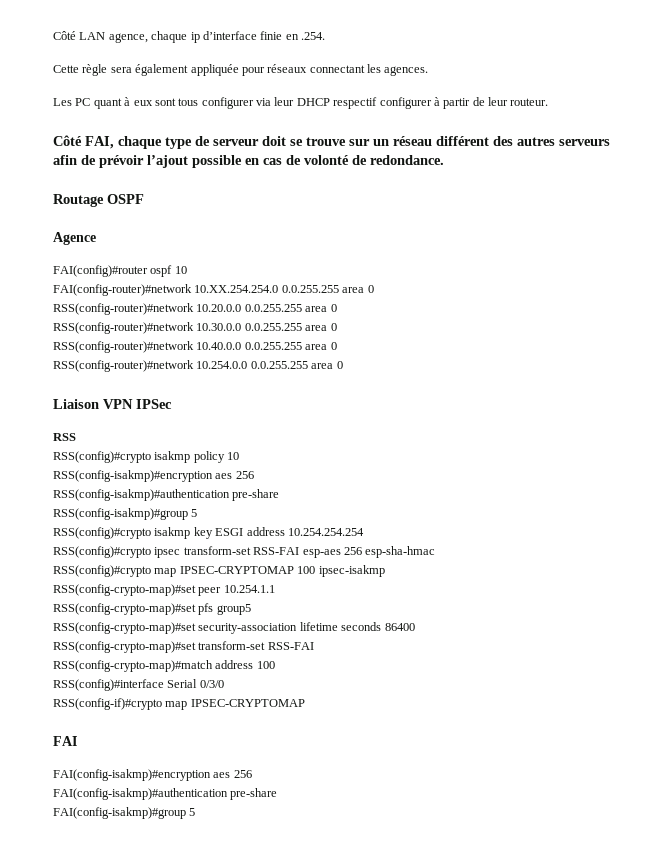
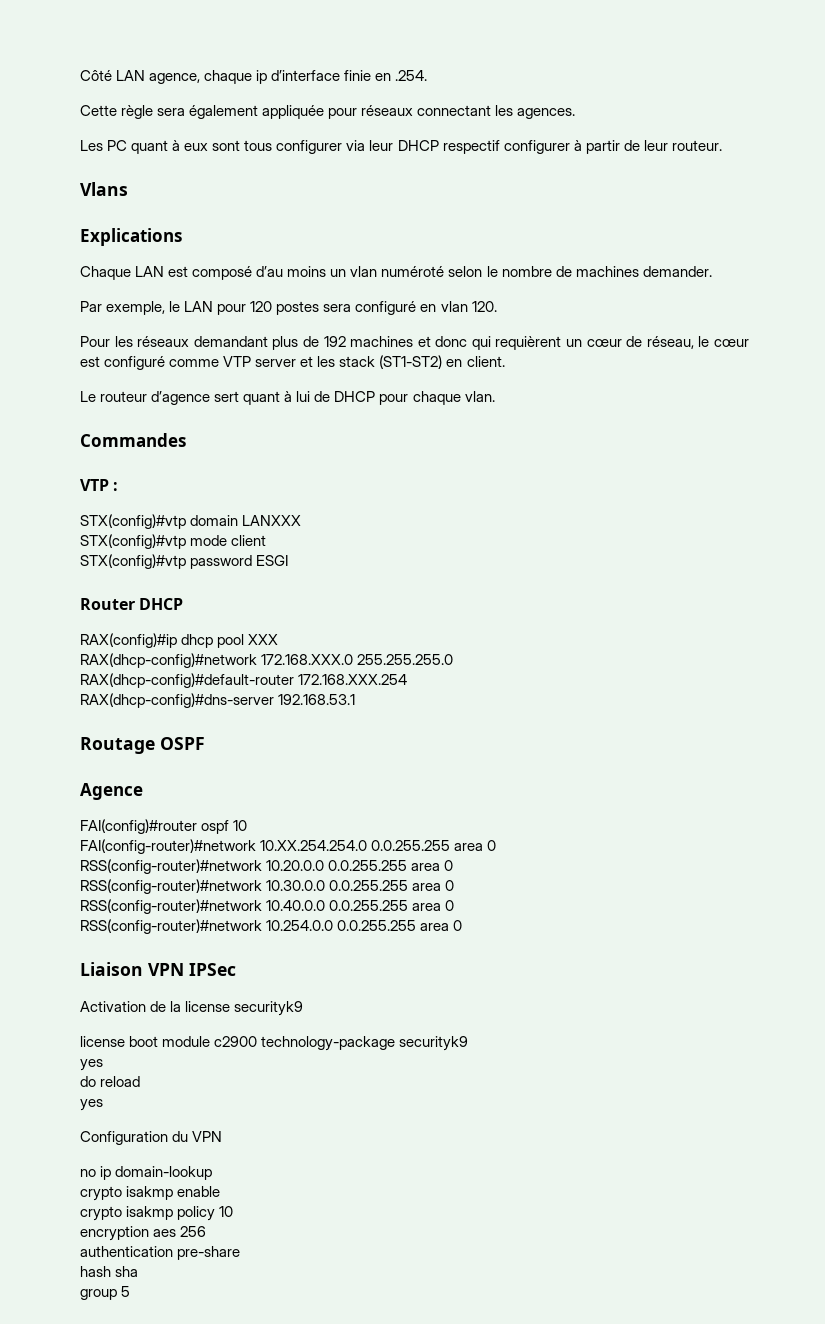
[53,135,610,149] [53,155,444,168] Côté FAI, chaque type de serveur doit se trouve sur un réseau différent des autres serveurs afin de prévoir l’ajout possible en cas de volonté de redondance. -> [80,182,128,196] [80,228,182,246] [80,266,712,280] [80,301,497,315] [80,336,749,350] [80,355,505,370] [80,391,495,405] [80,433,186,447] [80,479,119,491] [80,514,302,529] [80,534,267,549] [80,554,289,569] [80,598,184,610] [80,633,279,648] [80,653,454,668] [80,673,408,688] [80,693,356,708] Vlans // Explications // Chaque LAN est composé d’au moins un vlan numéroté selon le nombre de machines demander. // Par exemple, le LAN pour 120 postes sera configuré en vlan 120. // Pour les réseaux demandant plus de 192 machines et donc qui requièrent un cœur de réseau, le cœur est configuré comme VTP server et les stack (ST1-ST2) en client. // Le routeur d’agence sert quant à lui de DHCP pour chaque vlan. // Commandes // VTP : // STX(config)#vtp domain LANXXX // STX(config)#vtp mode client // STX(config)#vtp password ESGI // Router DHCP // RAX(config)#ip dhcp pool XXX // RAX(dhcp-config)#network 172.168.XXX.0 255.255.255.0 // RAX(dhcp-config)#default-router 172.168.XXX.254 // RAX(dhcp-config)#dns-server 192.168.53.1
[53,433,76,441] [53,451,151,463] RSS // RSS(config)#crypto -> [80,1001,304,1016] [80,1036,469,1051] [80,1059,103,1071] [80,1076,141,1087] [80,1099,103,1111] [80,1131,223,1145] [80,1166,213,1180] [80,1186,221,1201] [80,1206,122,1221] Activation de la license securityk9 // license boot module c2900 technology-package securityk9 // yes // do reload // yes // Configuration du VPN // no ip domain-lookup // crypto isakmp enable // crypto
[53,470,254,482] [53,489,280,501] [53,508,198,520] [53,527,364,539] [53,546,436,558] [53,565,385,577] [53,584,275,596] [53,603,251,615] [53,622,415,634] [53,641,314,653] [53,660,275,672] [53,679,224,691] [53,698,305,710] [53,736,77,746] [53,769,252,781] [53,788,278,800] [53,807,186,819] RSS(config-isakmp)#encryption aes 256 // RSS(config-isakmp)#authentication pre-share // RSS(config-isakmp)#group 5 // RSS(config)#crypto isakmp key ESGI address 10.254.254.254 // RSS(config)#crypto ipsec transform-set RSS-FAI esp-aes 256 esp-sha-hmac // RSS(config)#crypto map IPSEC-CRYPTOMAP 100 ipsec-isakmp // RSS(config-crypto-map)#set peer 10.254.1.1 // RSS(config-crypto-map)#set pfs group5 // RSS(config-crypto-map)#set security-association lifetime seconds 86400 // RSS(config-crypto-map)#set transform-set RSS-FAI // RSS(config-crypto-map)#match address 100 // RSS(config)#interface Serial 0/3/0 // RSS(config-if)#crypto map IPSEC-CRYPTOMAP // FAI // FAI(config-isakmp)#encryption aes 256 // FAI(config-isakmp)#authentication pre-share // FAI(config-isakmp)#group -> [80,1226,207,1241] [80,1246,241,1260] [80,1266,139,1277] [80,1289,117,1300] encryption aes 256 // authentication pre-share // hash sha // group

